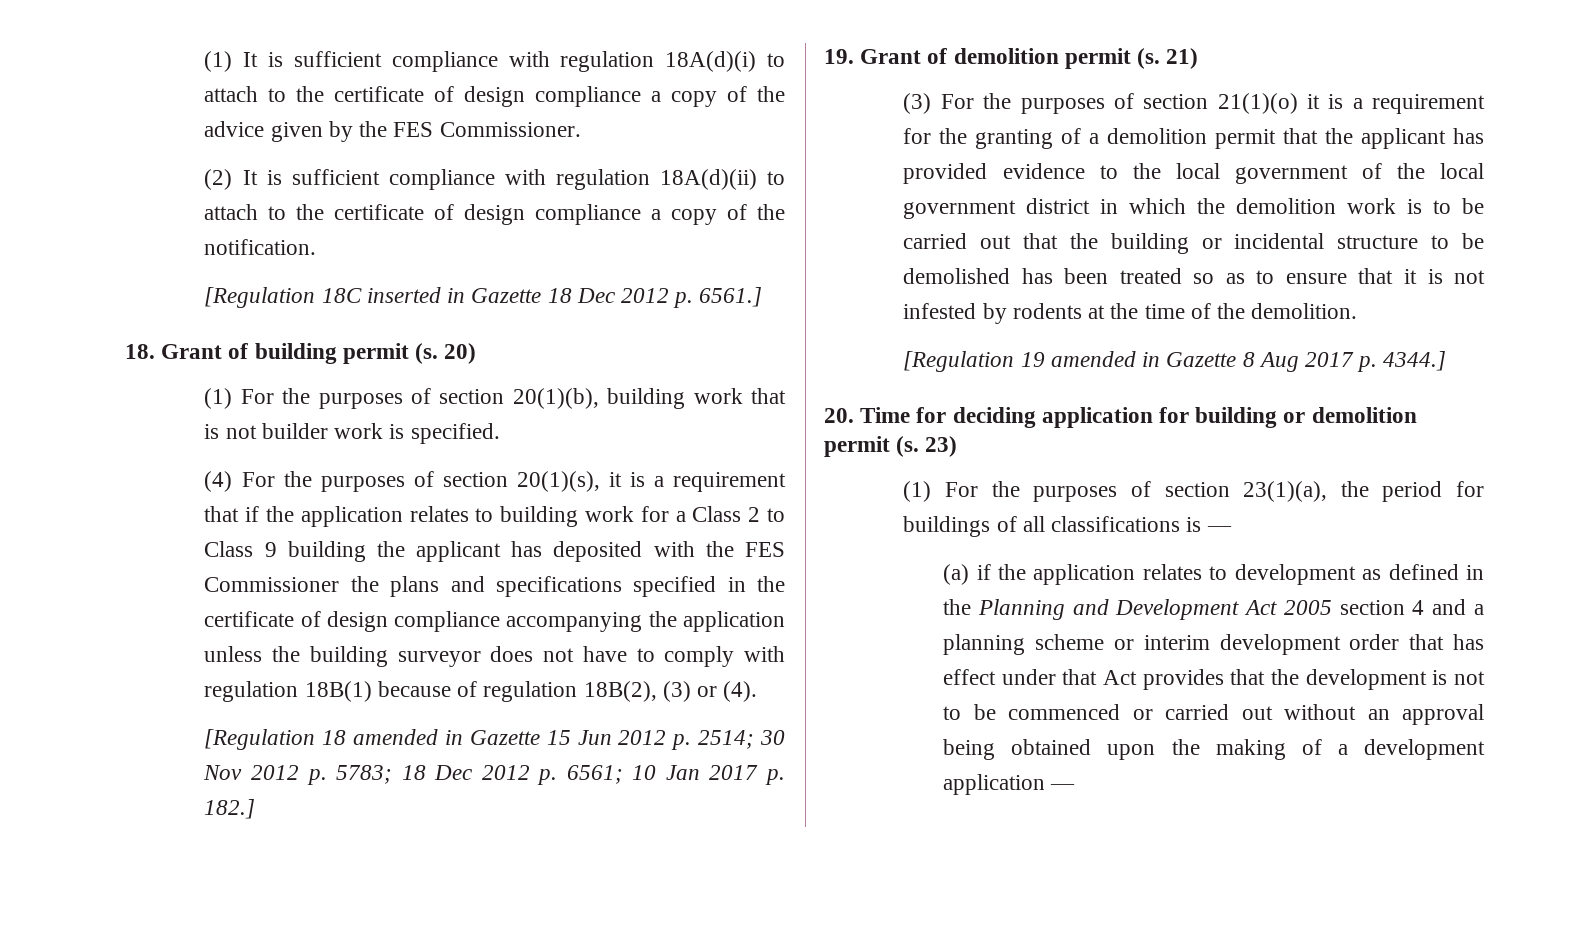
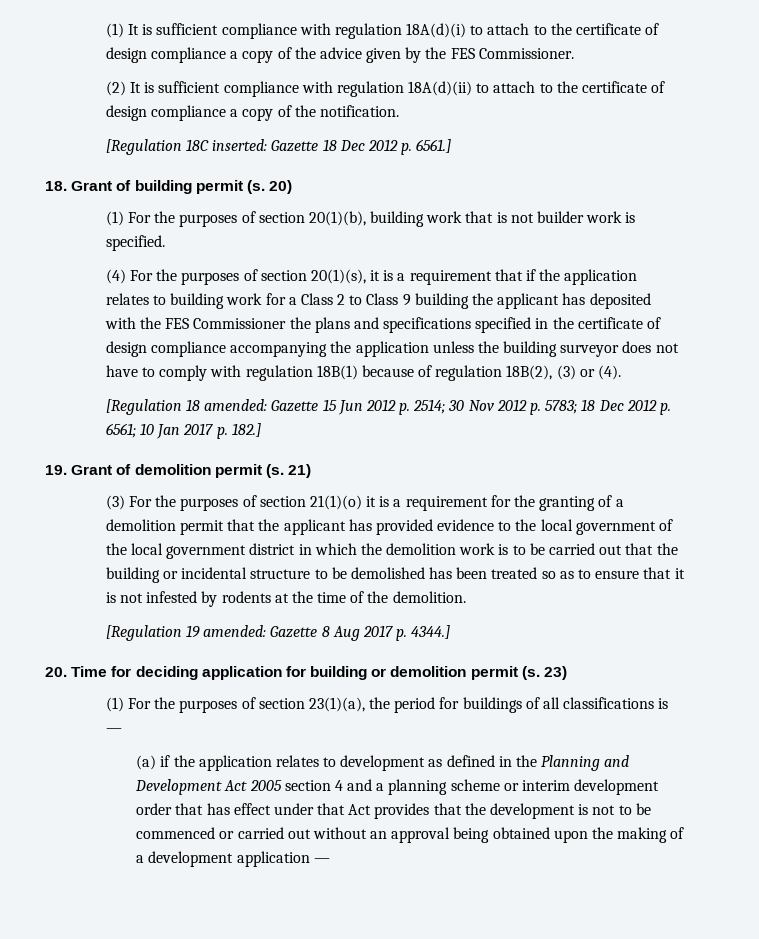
[366,287,466,303] inserted in -> [212,139,268,151] inserted:
[353,729,464,745] amended in -> [204,399,268,411] amended:
[1050,351,1161,367] amended in -> [203,625,267,637] amended:

